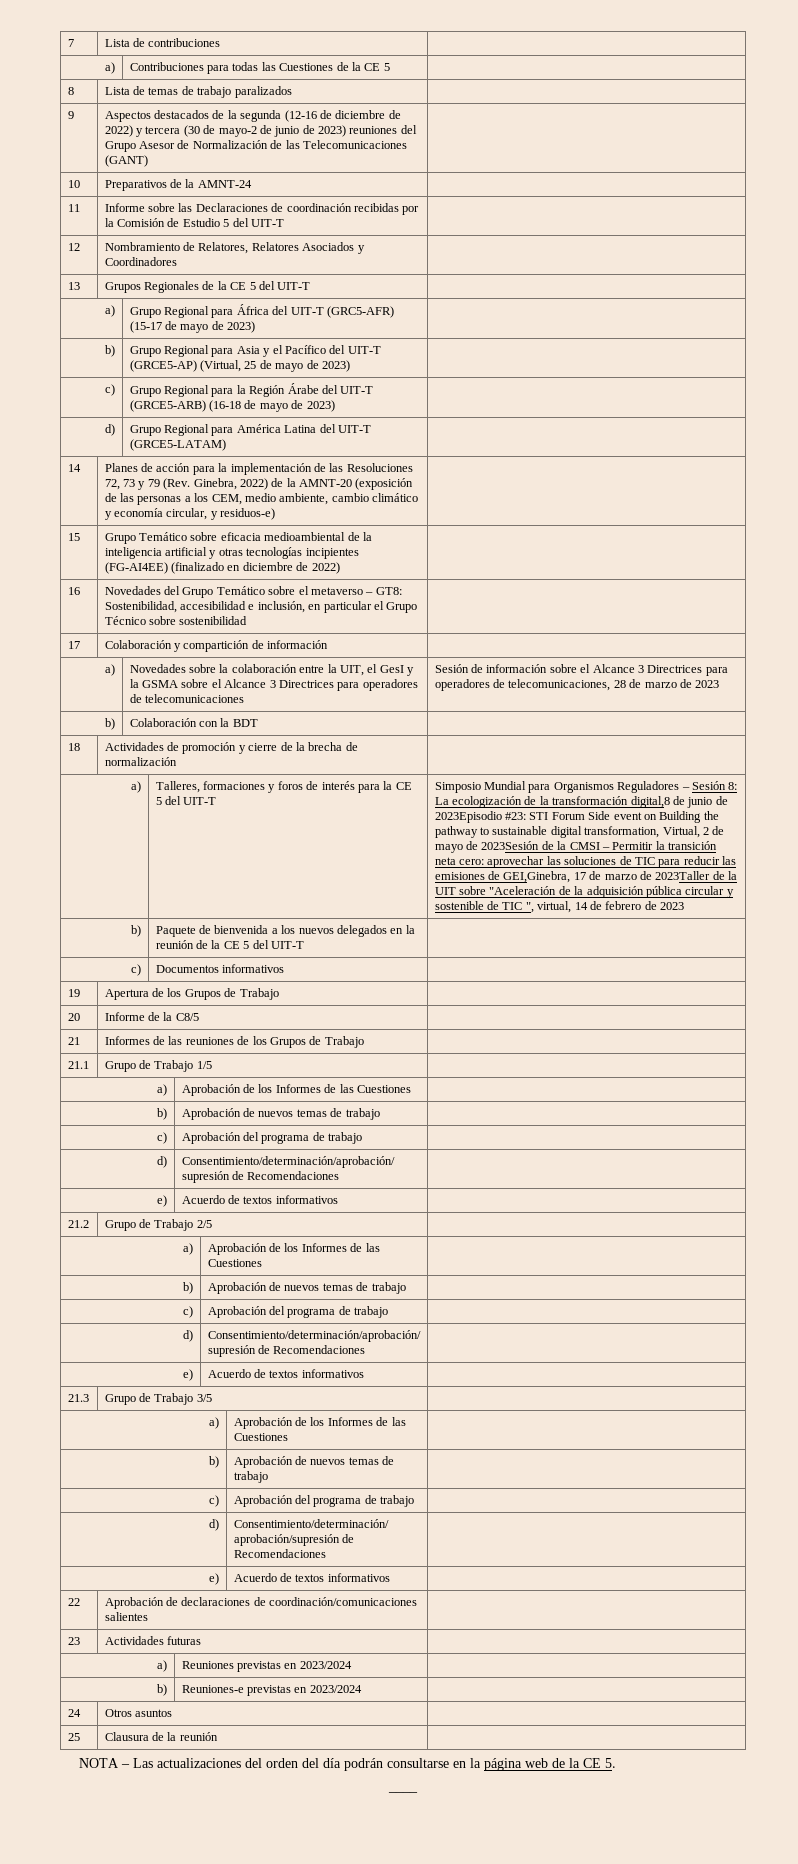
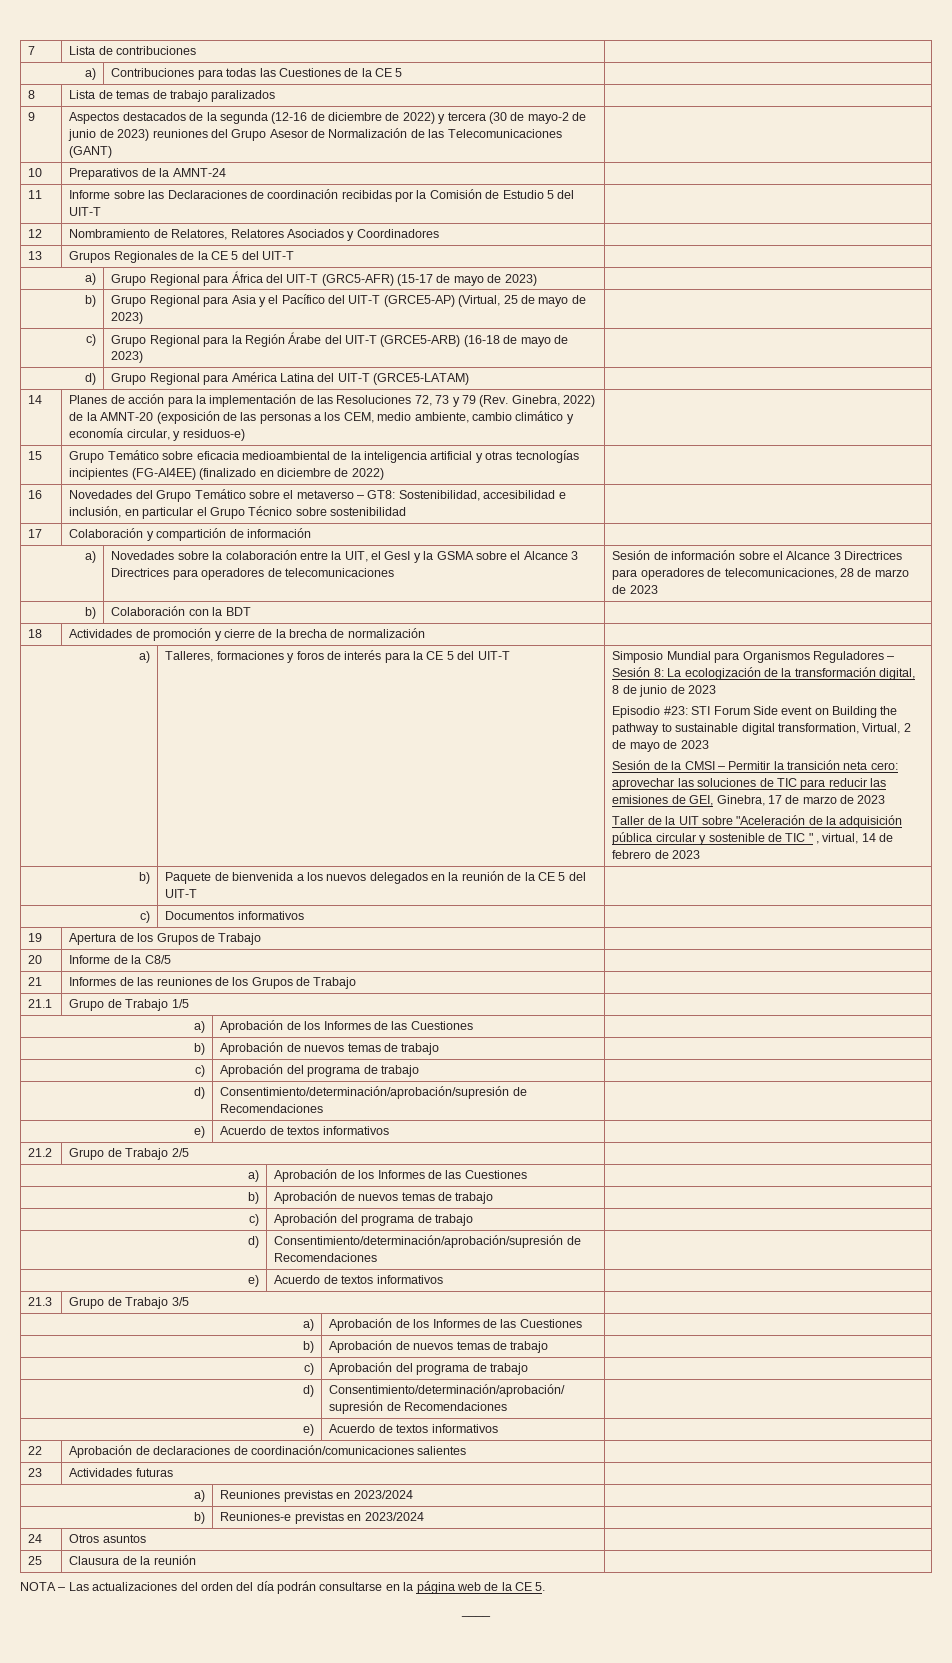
[630,796,728,808] [434,811,502,823] digital,8 de junio de 2023Episodio -> [879,668,916,680] [612,685,716,697] [612,706,661,718] digital, 8 de junio de 2023 // Episodio
[481,841,540,850] 2023Sesión -> [680,740,709,749] [612,760,651,770] 2023 // Sesión
[503,871,571,883] GEI,Ginebra, -> [689,795,765,806] GEI, Ginebra,
[655,871,711,880] 2023Taller -> [857,795,886,804] [612,816,645,825] 2023 // Taller
[525,902,534,913] ", -> [808,833,820,844] " ,

